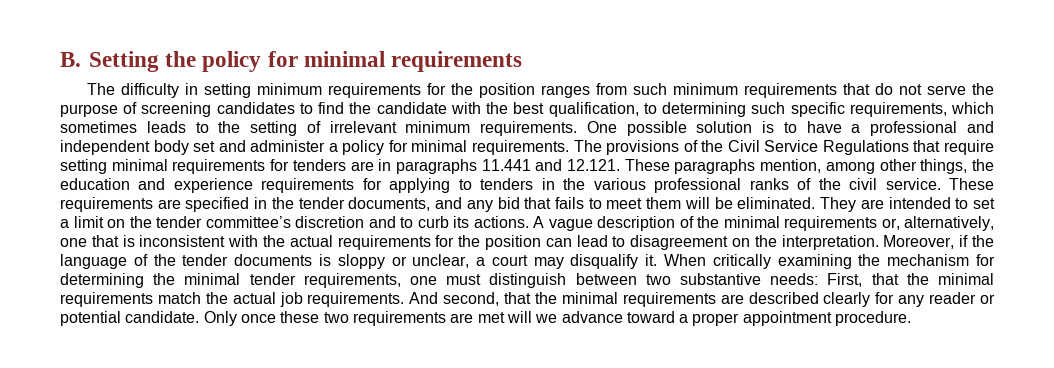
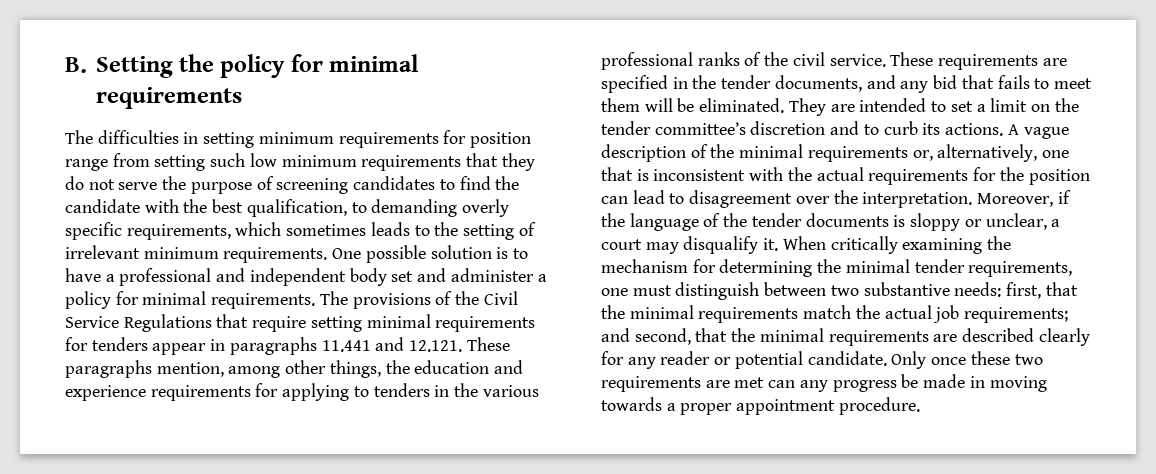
[120,83,179,98] difficulty -> [97,130,179,144] difficulties
[450,83,667,98] the position ranges from such -> [470,132,532,148] [65,153,277,171] position range from setting such low
(870, 89) none -> [501,153,535,171] they
[662,102,786,117] determining such -> [371,199,510,217] demanding overly
[350,161,374,171] are -> [152,343,207,355] appear
[731,238,750,247] on -> [795,196,830,204] over
[827,273,863,287] First, -> [1006,282,1042,299] first,
[307,292,439,307] requirements. And -> [964,307,1069,323] [601,328,630,342] requirements; and
[506,311,675,323] will we advance toward -> [768,374,1047,392] [601,397,662,411] can any progress be made in moving towards

